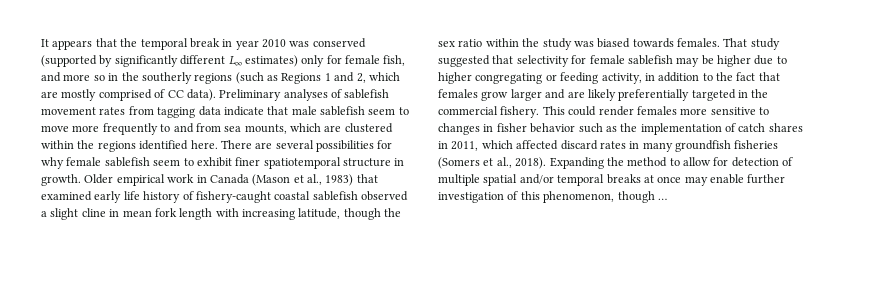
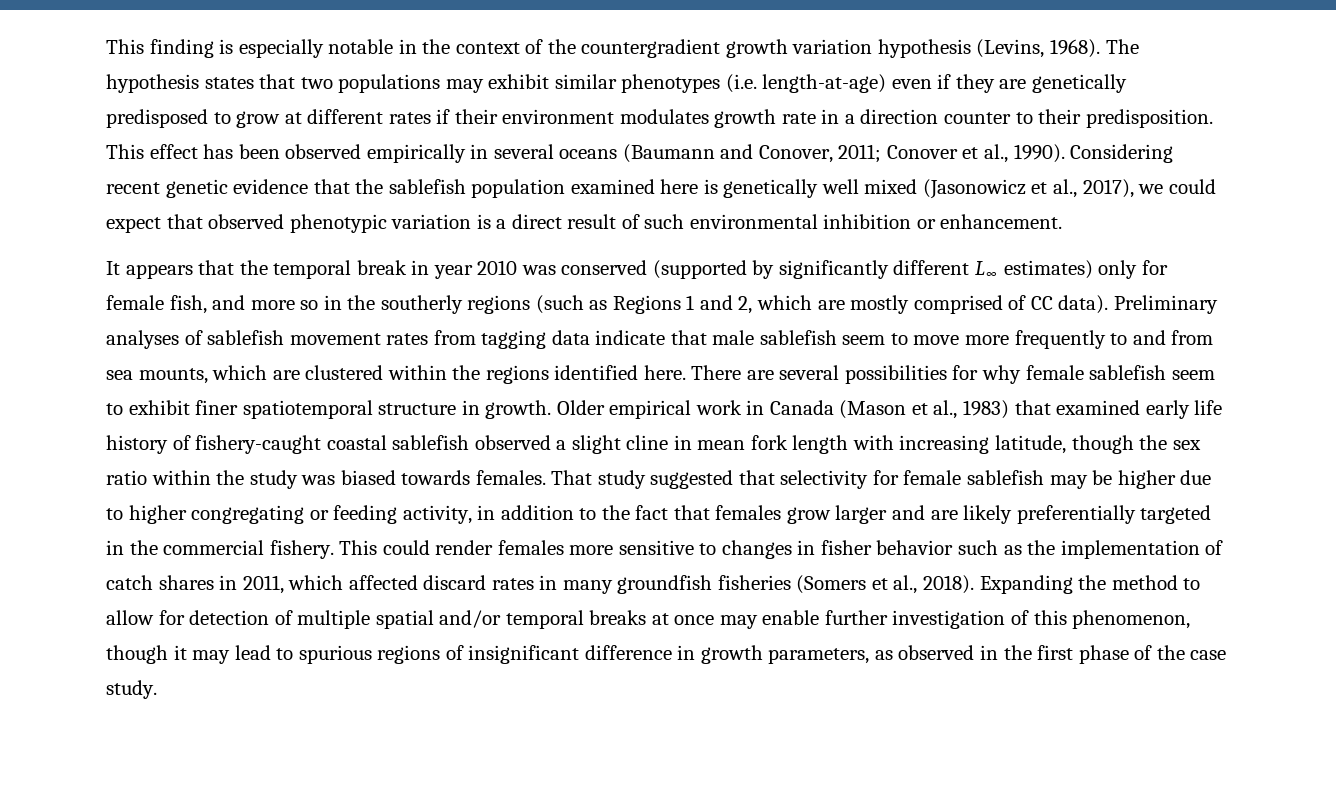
(41, 43) none -> [106,39,1139,58] [106,74,1128,93] [106,109,1213,128] [106,144,1174,163] [106,179,1216,199] [106,214,1063,233] This finding is especially notable in the context of the countergradient growth variation hypothesis (Levins, 1968). The hypothesis states that two populations may exhibit similar phenotypes (i.e. length-at-age) even if they are genetically predisposed to grow at different rates if their environment modulates growth rate in a direction counter to their predisposition. This effect has been observed empirically in several oceans (Baumann and Conover, 2011; Conover et al., 1990). Considering recent genetic evidence that the sablefish population examined here is genetically well mixed (Jasonowicz et al., 2017), we could expect that observed phenotypic variation is a direct result of such environmental inhibition or enhancement. //
[657,198,667,200] … -> [173,645,1227,664] [106,680,157,699] it may lead to spurious regions of insignificant difference in growth parameters, as observed in the first phase of the case study.

